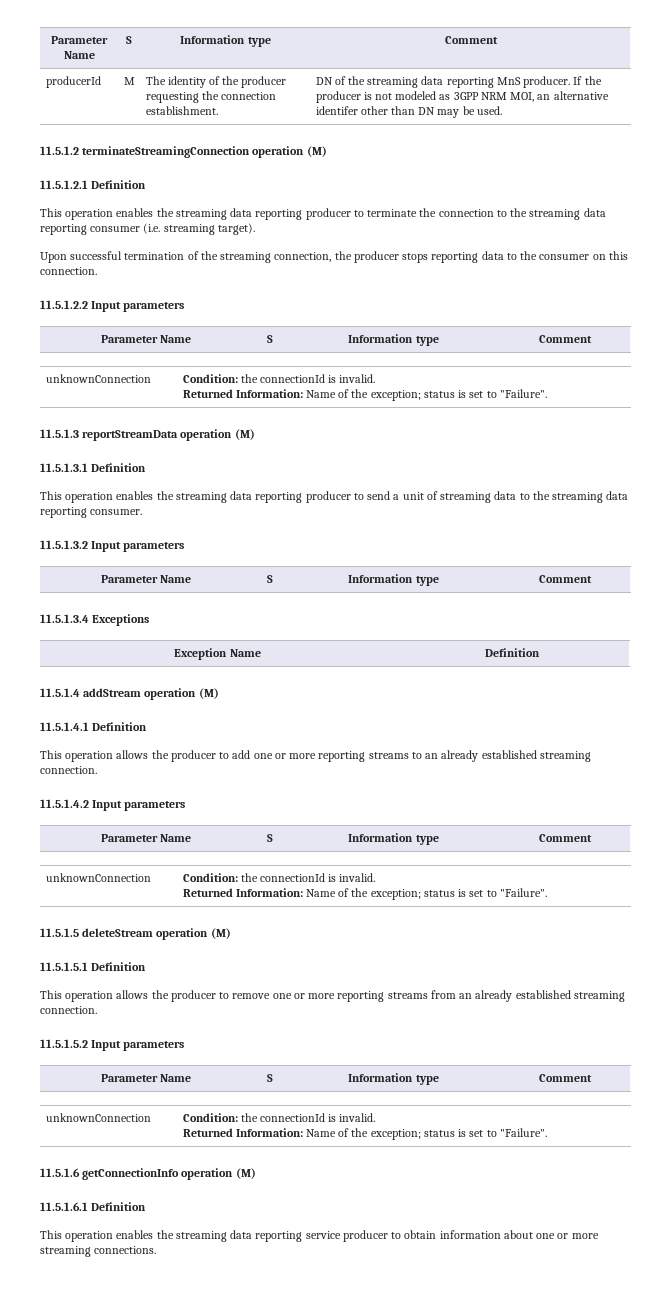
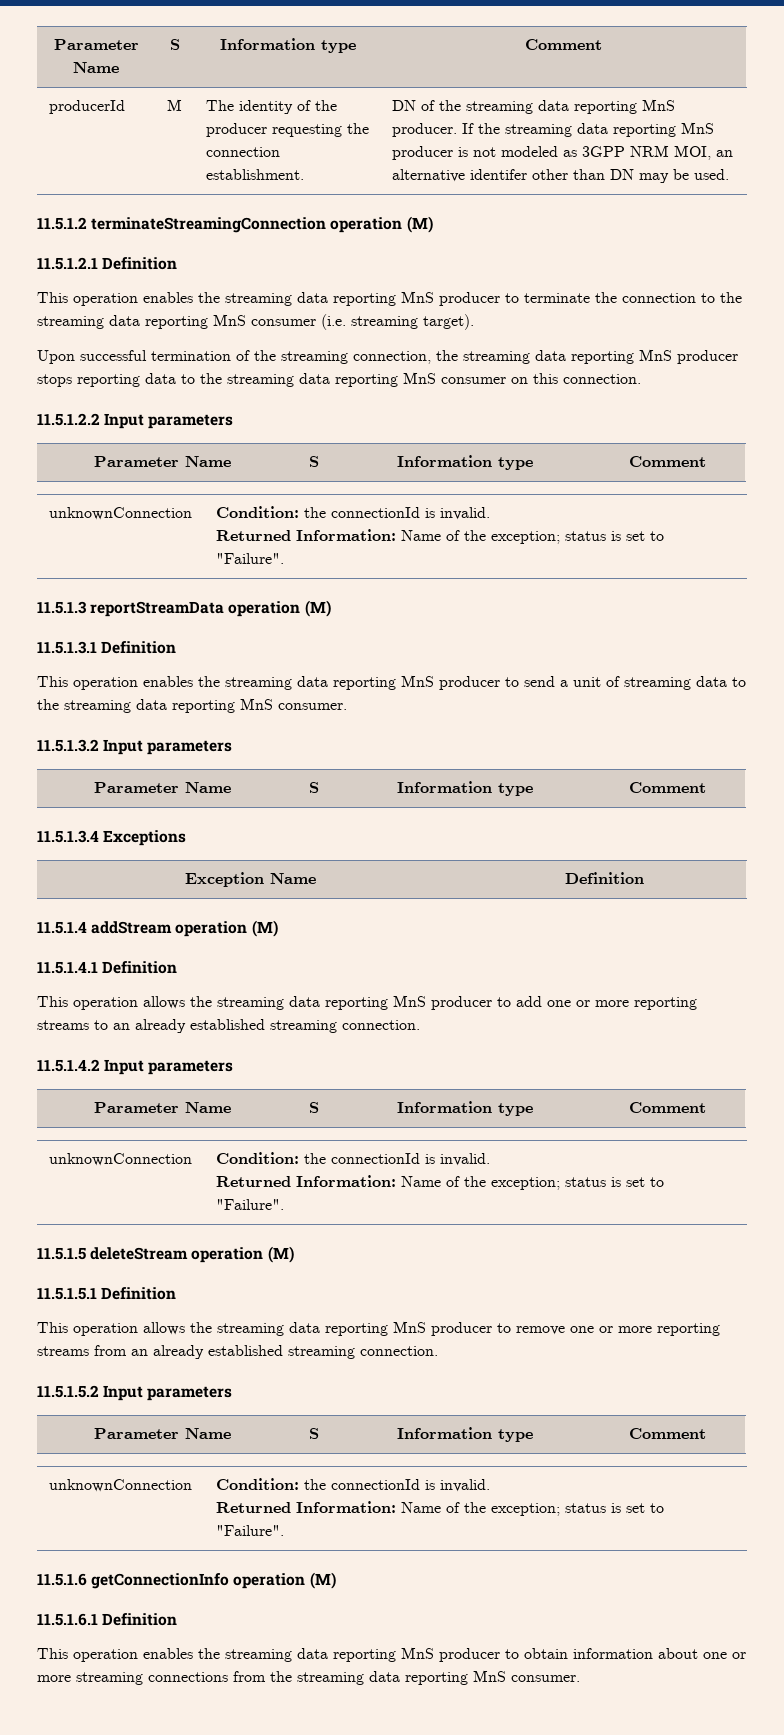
(602, 80) none -> [504,122,714,137] streaming data reporting MnS
(303, 214) none -> [401,291,434,303] MnS
(87, 229) none -> [213,314,246,326] MnS
(352, 255) none -> [463,349,672,364] streaming data reporting MnS
(538, 255) none -> [227,372,436,387] streaming data reporting MnS
(303, 497) none -> [401,675,434,687] MnS
(87, 512) none -> [240,698,273,710] MnS
(169, 754) none -> [217,995,426,1010] streaming data reporting MnS
(169, 994) none -> [217,1321,426,1336] streaming data reporting MnS
[305,1231,341,1239] service -> [401,1647,434,1659] MnS
[94,1246,157,1254] connections. -> [148,1670,580,1685] connections from the streaming data reporting MnS consumer.

